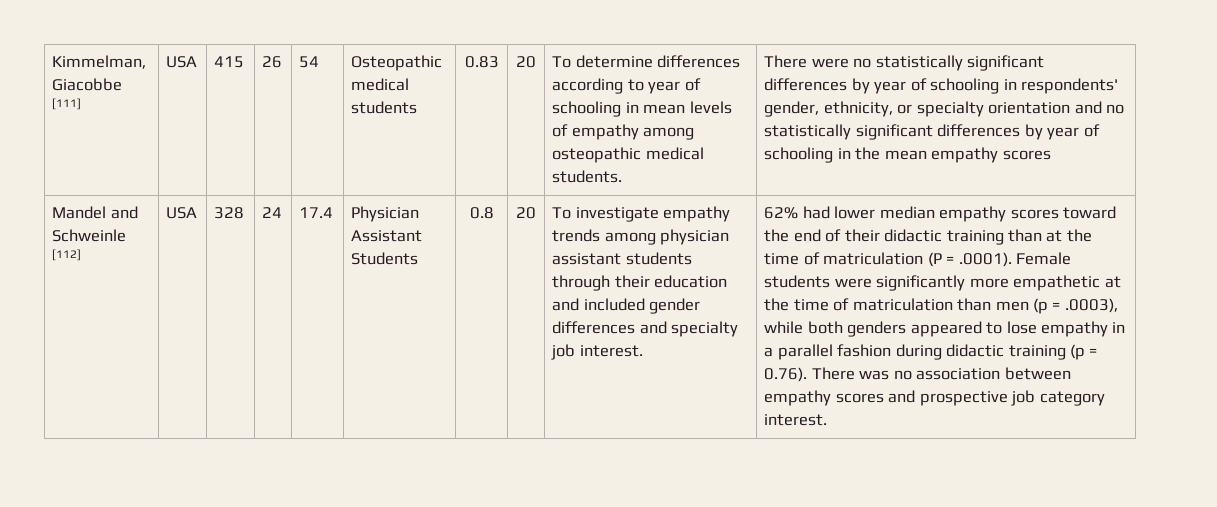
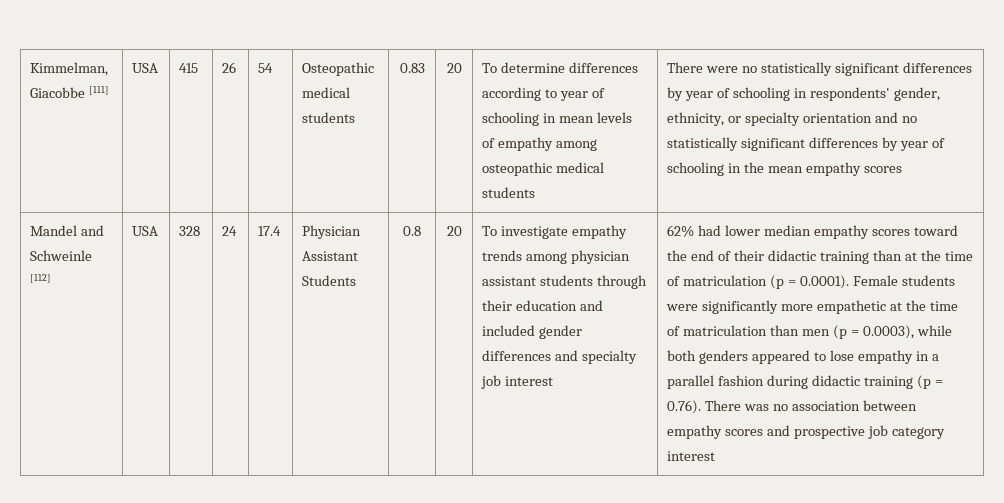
[552,170,623,183] students. -> [482,187,536,198] students
[579,345,643,357] interest. -> [505,376,554,386] interest
[927,252,1012,267] (P = .0001). -> [770,275,850,289] (p = 0.0001).
[1064,298,1118,313] .0003), -> [862,325,914,339] 0.0003),
[764,414,828,426] interest. -> [667,451,716,461] interest

